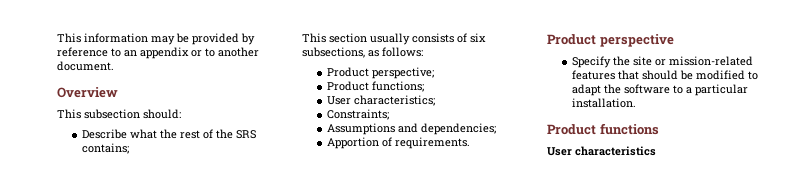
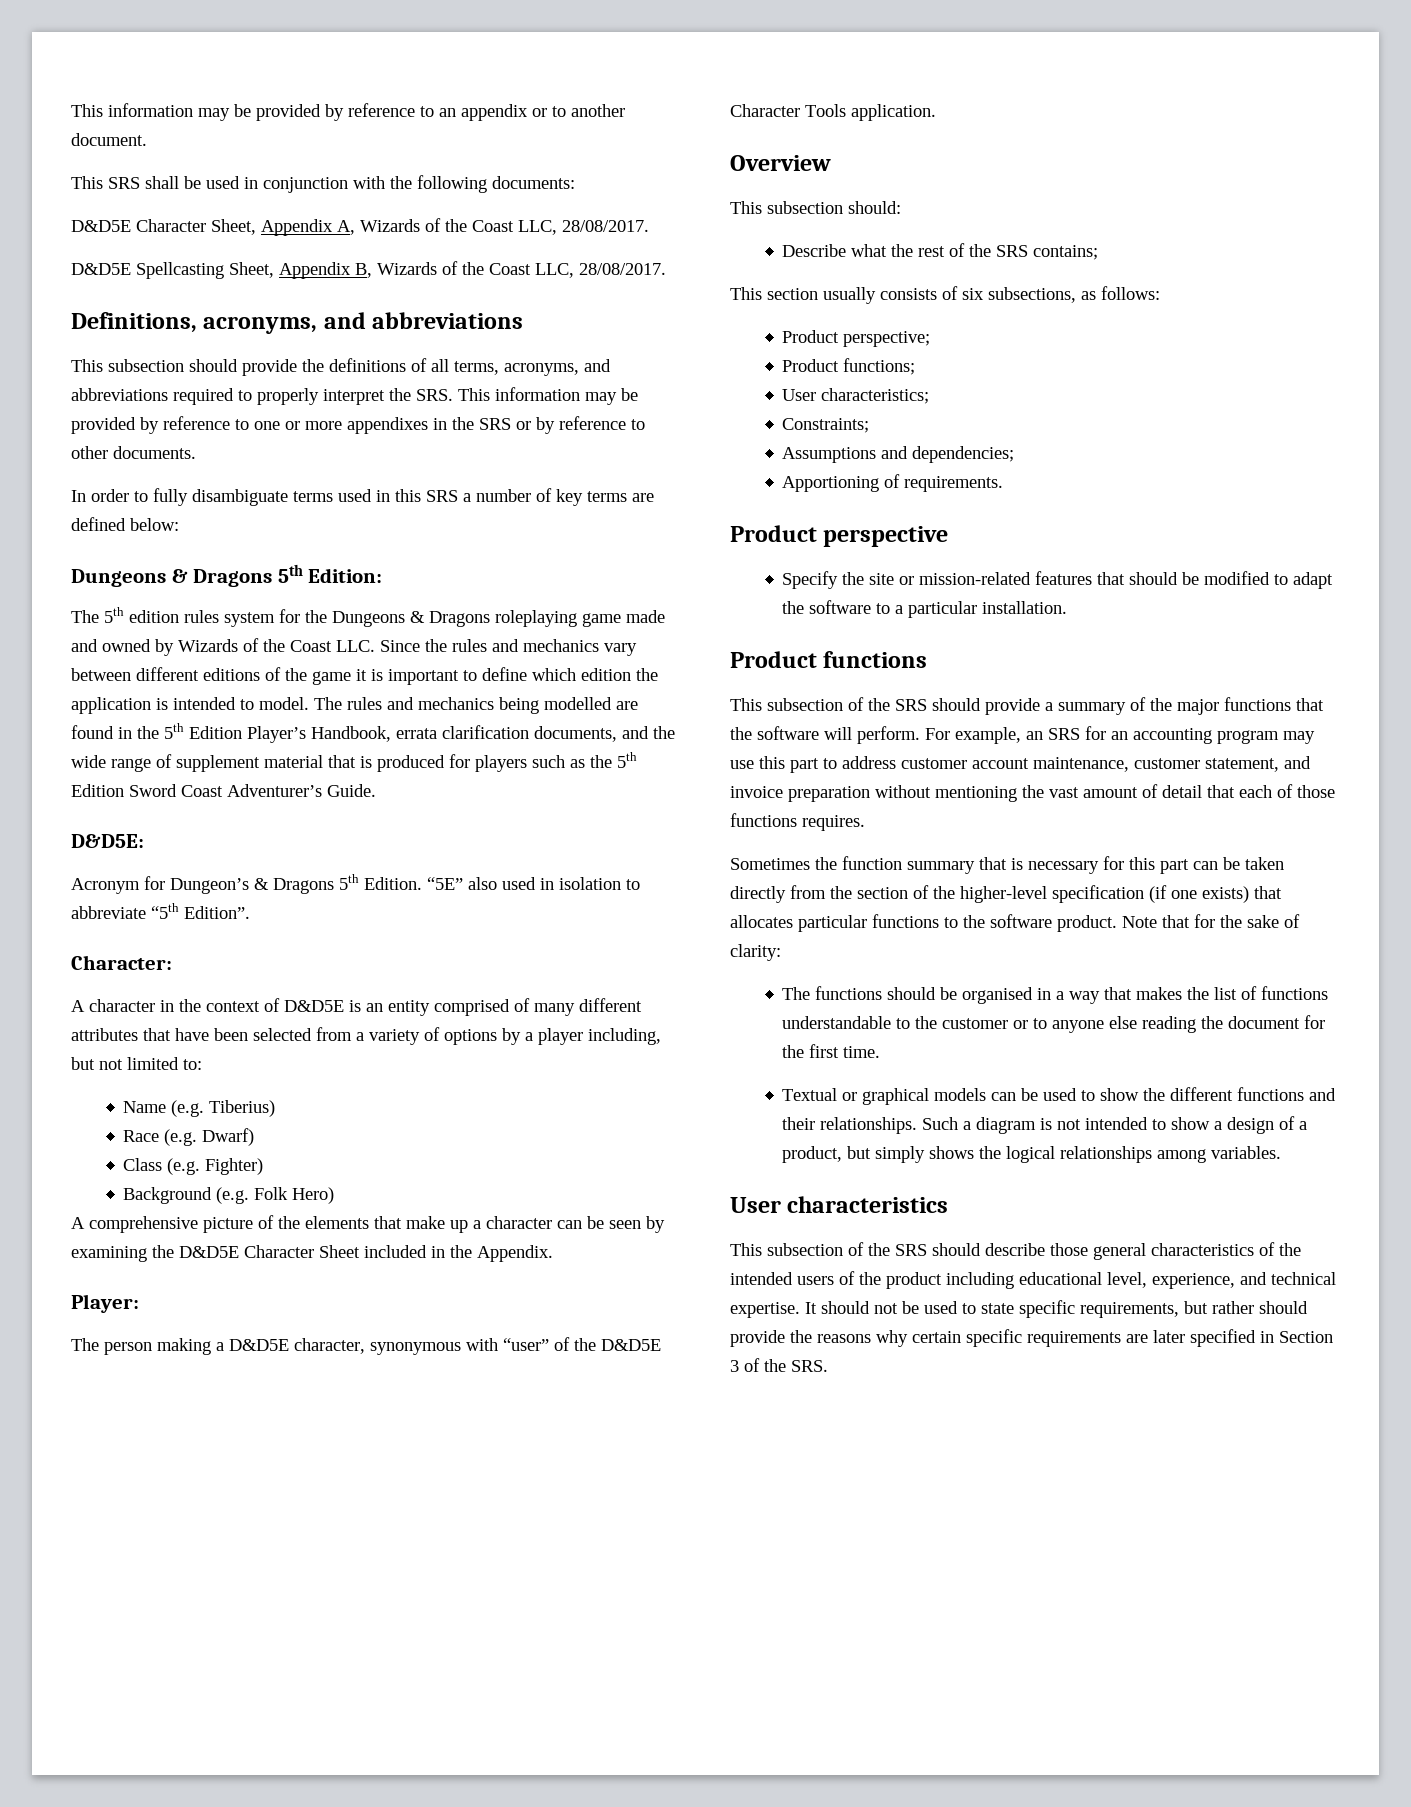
(114, 66) none -> [71,175,575,193] [71,218,649,236] [71,261,666,279] [71,312,524,334] [71,358,611,376] [71,387,638,405] [71,416,645,434] [71,446,196,459] [71,488,654,506] [71,517,179,531] [71,564,383,587] [71,607,665,627] [71,638,637,656] [71,667,658,685] [71,697,638,714] [71,723,675,743] [71,752,637,772] [71,784,376,797] [71,834,144,848] [71,874,640,894] [71,903,250,919] [71,955,172,970] [71,998,642,1016] [71,1027,661,1045] [71,1057,202,1070] [123,1100,276,1117] [123,1128,255,1146] [123,1158,264,1175] [123,1187,335,1204] [71,1215,665,1233] [71,1245,553,1262] [71,1294,139,1313] [71,1337,661,1355] [730,104,936,121] // This SRS shall be used in conjunction with the following documents: // D&D5E Character Sheet, Appendix A, Wizards of the Coast LLC, 28/08/2017. // D&D5E Spellcasting Sheet, Appendix B, Wizards of the Coast LLC, 28/08/2017. // Definitions, acronyms, and abbreviations // This subsection should provide the definitions of all terms, acronyms, and abbreviations required to properly interpret the SRS. This information may be provided by reference to one or more appendixes in the SRS or by reference to other documents. // In order to fully disambiguate terms used in this SRS a number of key terms are defined below: // Dungeons & Dragons 5th Edition: // The 5th edition rules system for the Dungeons & Dragons roleplaying game made and owned by Wizards of the Coast LLC. Since the rules and mechanics vary between different editions of the game it is important to define which edition the application is intended to model. The rules and mechanics being modelled are found in the 5th Edition Player’s Handbook, errata clarification documents, and the wide range of supplement material that is produced for players such as the 5th Edition Sword Coast Adventurer’s Guide. // D&D5E: // Acronym for Dungeon’s & Dragons 5th Edition. “5E” also used in isolation to abbreviate “5th Edition”. // Character: // A character in the context of D&D5E is an entity comprised of many different attributes that have been selected from a variety of options by a player including, but not limited to: // Name (e.g. Tiberius) // Race (e.g. Dwarf) // Class (e.g. Fighter) // Background (e.g. Folk Hero) // A comprehensive picture of the elements that make up a character can be seen by examining the D&D5E Character Sheet included in the Appendix. // Player: // The person making a D&D5E character, synonymous with “user” of the D&D5E Character Tools application.
[326,137,379,149] Apportion -> [782,476,880,492] Apportioning
[547,146,656,156] User characteristics -> [730,697,1324,715] [730,726,1315,744] [730,756,1311,773] [730,784,1335,802] [730,813,865,831] [730,856,1284,874] [730,885,1282,903] [730,914,1300,932] [730,944,781,961] [782,986,1329,1004] [782,1015,1326,1033] [782,1044,881,1058] [782,1087,1337,1105] [782,1116,1308,1134] [782,1146,1282,1163] [730,1196,949,1213] [730,1242,1301,1260] [730,1271,1336,1289] [730,1300,1308,1318] [730,1329,1333,1347] [730,1358,828,1372] This subsection of the SRS should provide a summary of the major functions that the software will perform. For example, an SRS for an accounting program may use this part to address customer account maintenance, customer statement, and invoice preparation without mentioning the vast amount of detail that each of those functions requires. // Sometimes the function summary that is necessary for this part can be taken directly from the section of the higher-level specification (if one exists) that allocates particular functions to the software product. Note that for the sake of clarity: // The functions should be organised in a way that makes the list of functions understandable to the customer or to anyone else reading the document for the first time. // Textual or graphical models can be used to show the different functions and their relationships. Such a diagram is not intended to show a design of a product, but simply shows the logical relationships among variables. // User characteristics // This subsection of the SRS should describe those general characteristics of the intended users of the product including educational level, experience, and technical expertise. It should not be used to state specific requirements, but rather should provide the reasons why certain specific requirements are later specified in Section 3 of the SRS.

